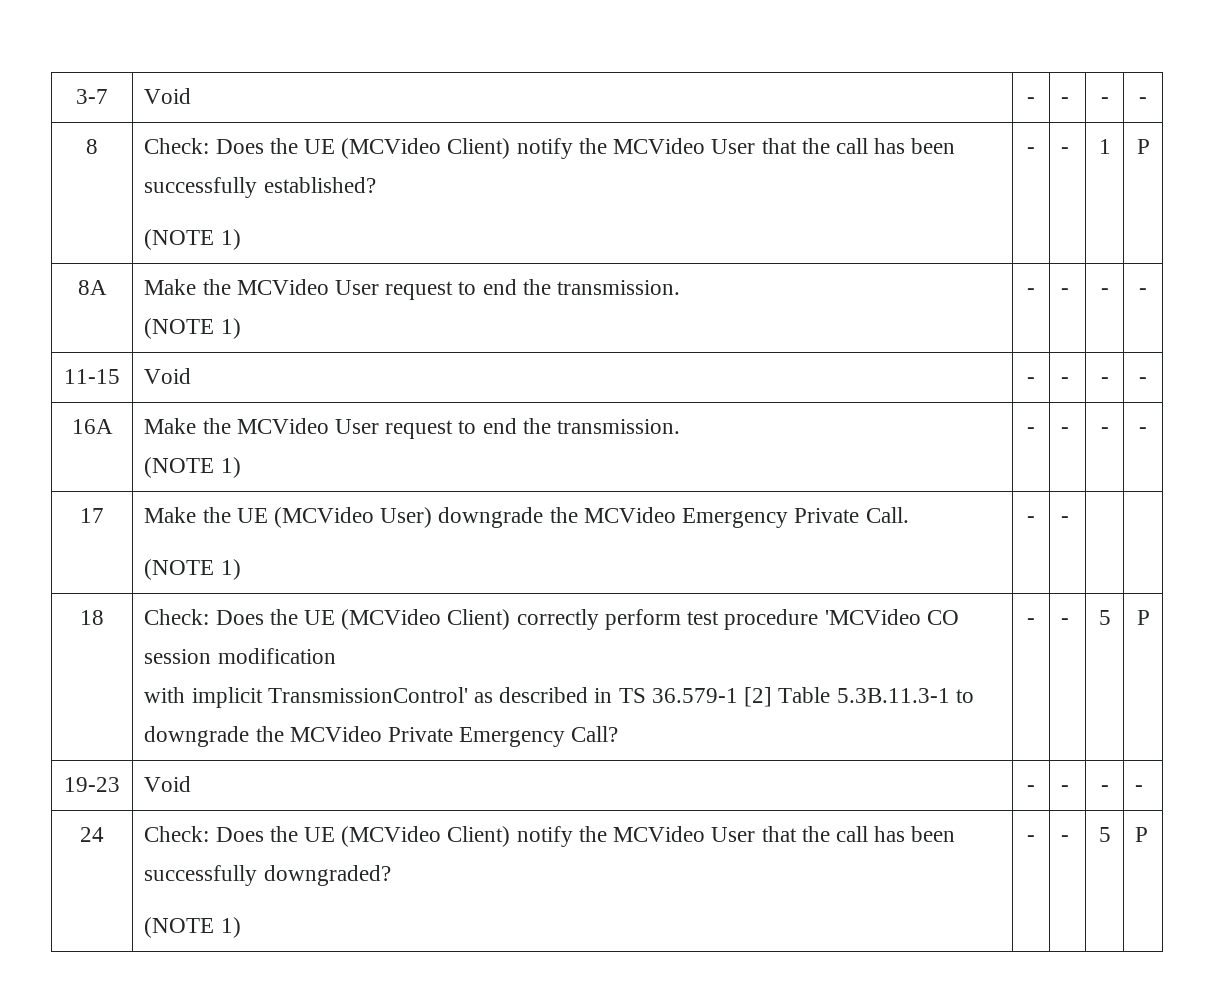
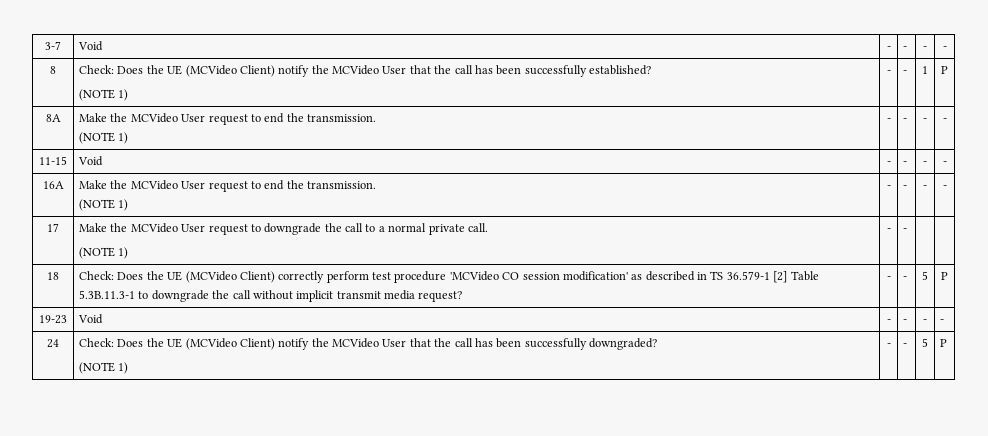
[236,507,909,528] UE (MCVideo User) downgrade the MCVideo Emergency Private Call. -> [130,223,488,235] MCVideo User request to downgrade the call to a normal private call.
[217,648,336,664] [144,687,468,708] modification // with implicit TransmissionControl' -> [562,271,628,281] modification'
[289,726,619,747] MCVideo Private Emergency Call? -> [232,290,463,302] call without implicit transmit media request?

